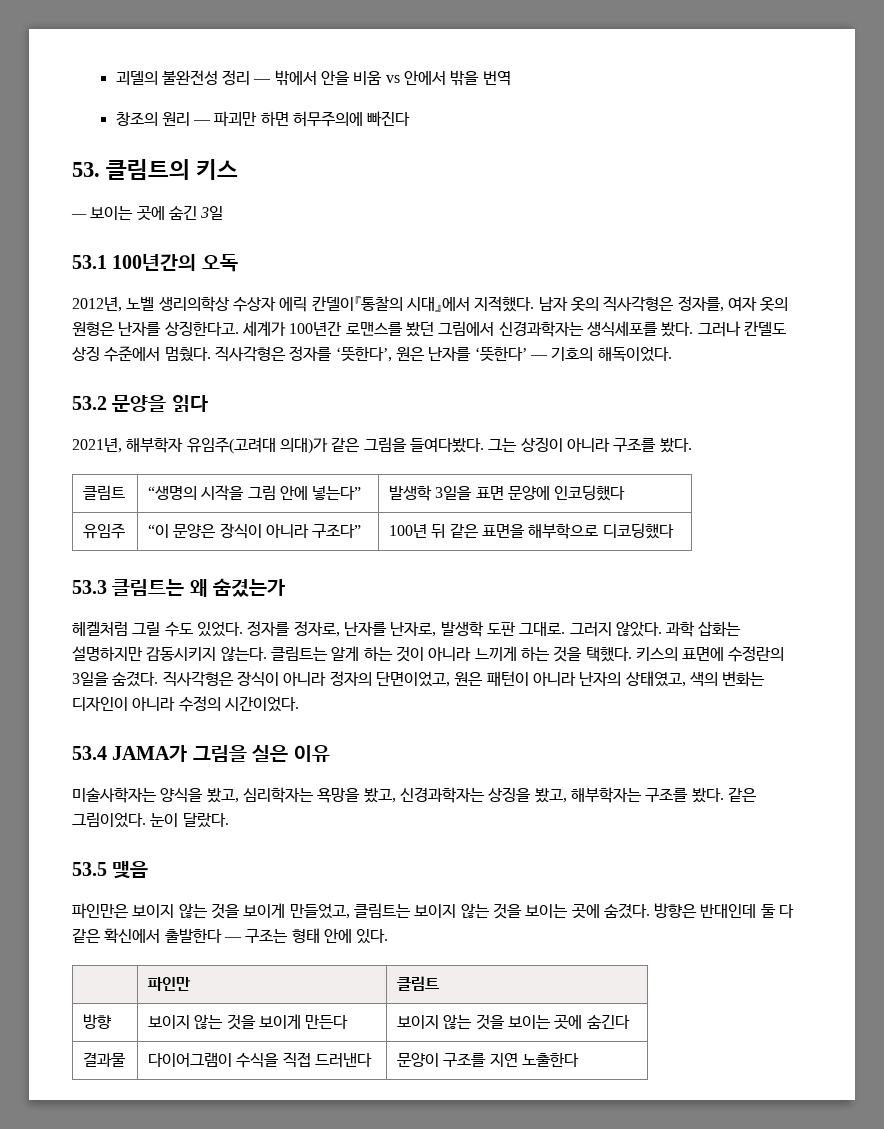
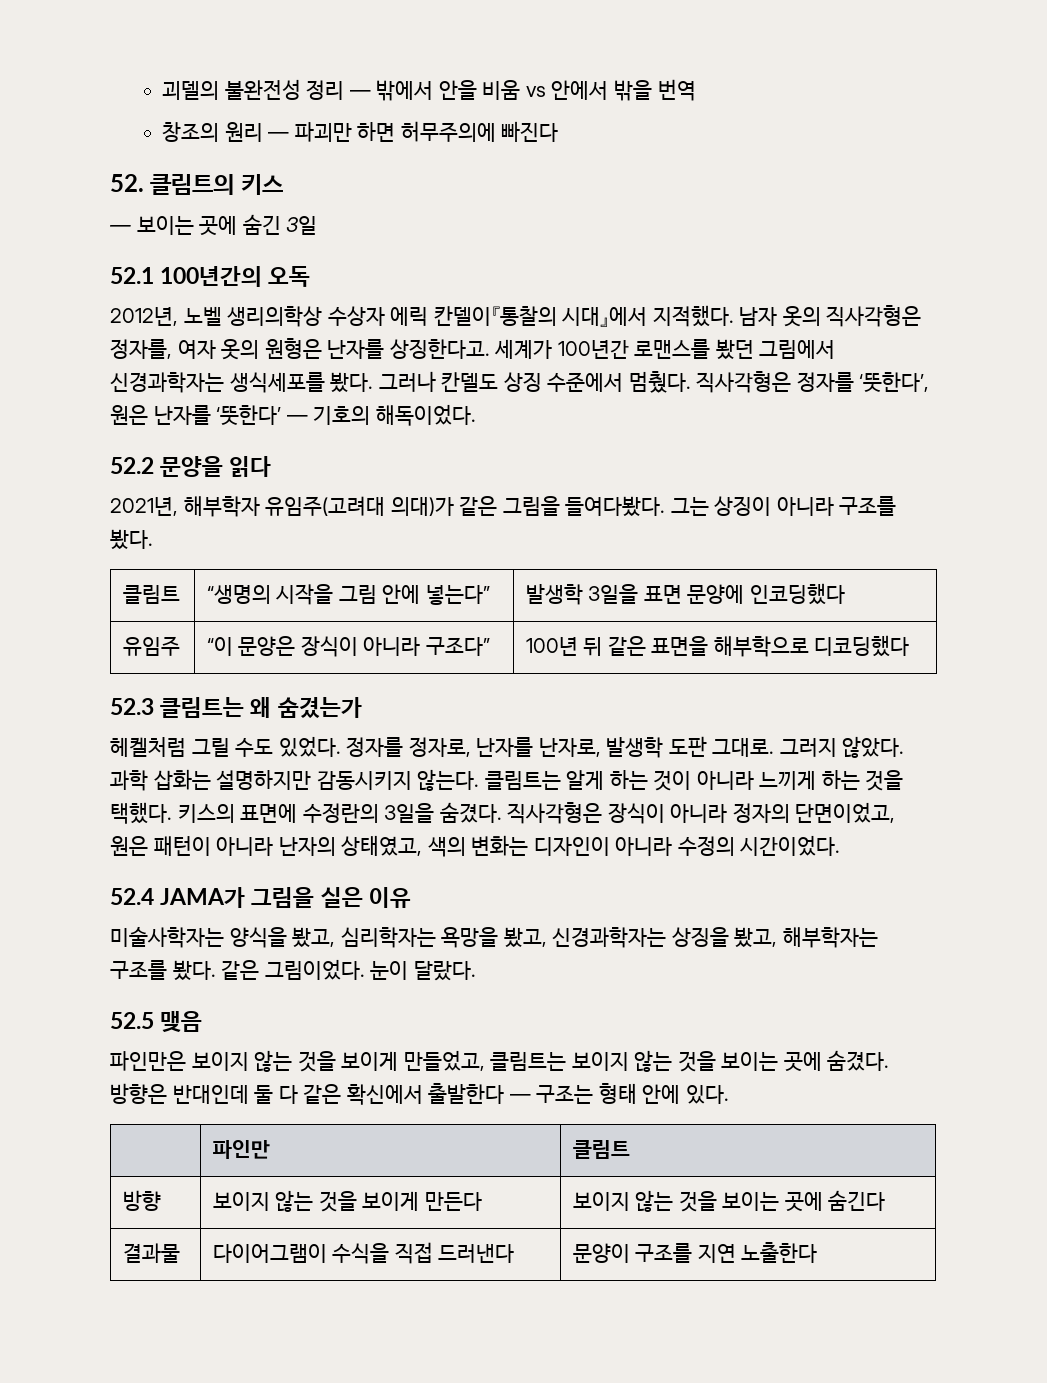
[72,162,100,177] 53. -> [110,174,144,192] 52.
[72,255,107,269] 53.1 -> [110,267,154,284] 52.1
[72,396,107,410] 53.2 -> [110,457,154,474] 52.2
[72,580,107,594] 53.3 -> [110,698,154,715] 52.3
[72,746,107,760] 53.4 -> [110,888,154,905] 52.4
[72,862,107,876] 53.5 -> [110,1012,154,1029] 52.5

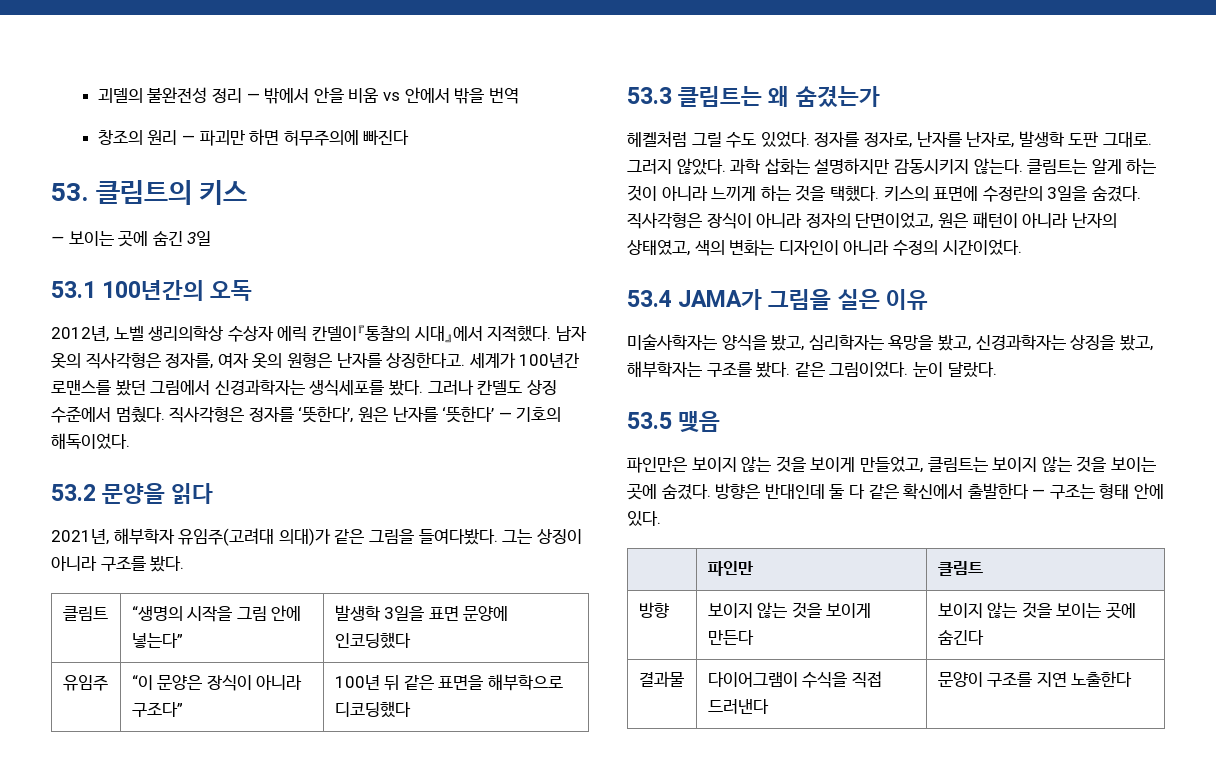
[110,174,144,192] 52. -> [51,183,89,201] 53.
[110,267,154,284] 52.1 -> [51,281,96,298] 53.1
[110,457,154,474] 52.2 -> [51,484,96,501] 53.2
[110,698,154,715] 52.3 -> [627,87,672,104] 53.3
[110,888,154,905] 52.4 -> [627,290,672,307] 53.4
[110,1012,154,1029] 52.5 -> [627,412,672,429] 53.5

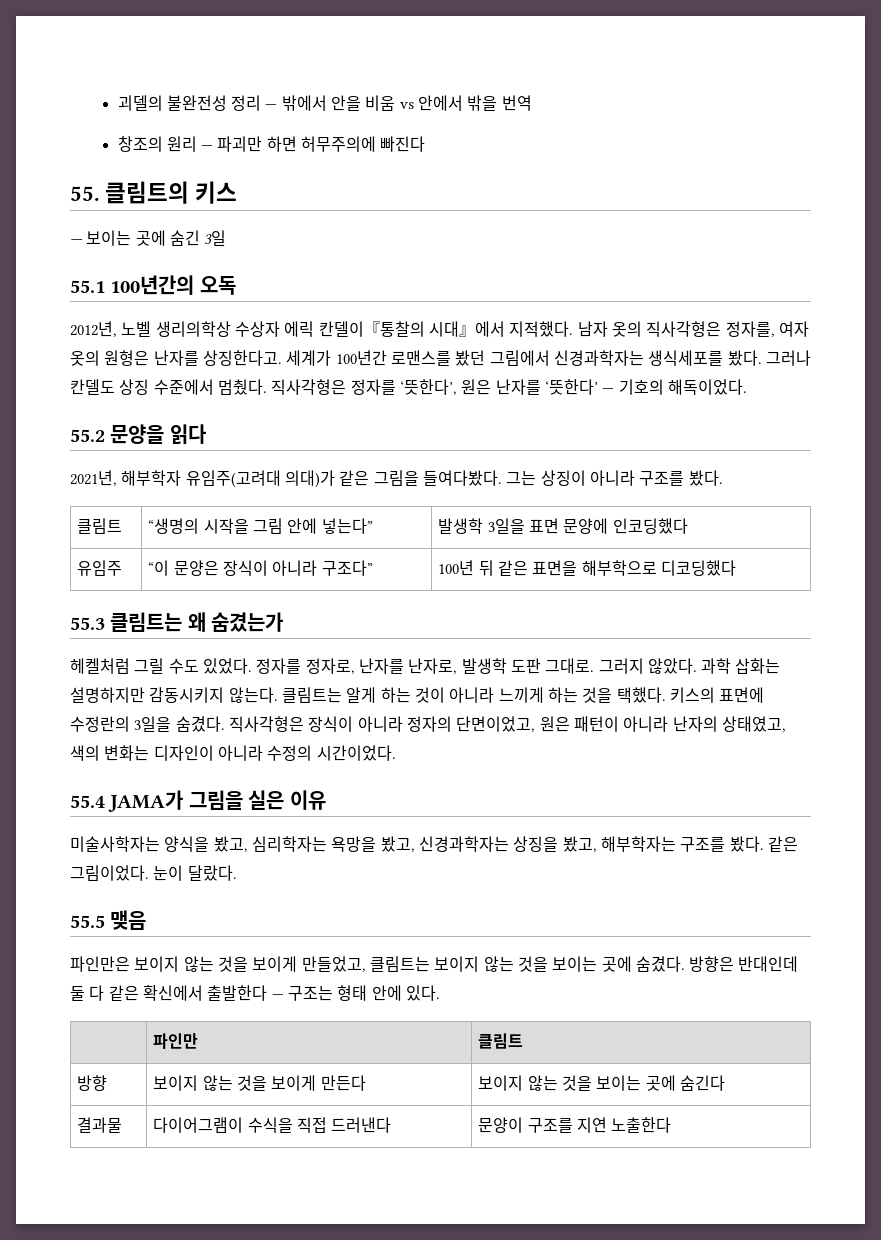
[51,183,89,201] 53. -> [70,186,99,201] 55.
[51,281,96,298] 53.1 -> [70,280,105,293] 55.1
[51,484,96,501] 53.2 -> [70,429,105,442] 55.2
[627,87,672,104] 53.3 -> [70,617,105,630] 55.3
[627,290,672,307] 53.4 -> [70,795,105,808] 55.4
[627,412,672,429] 53.5 -> [70,915,105,928] 55.5

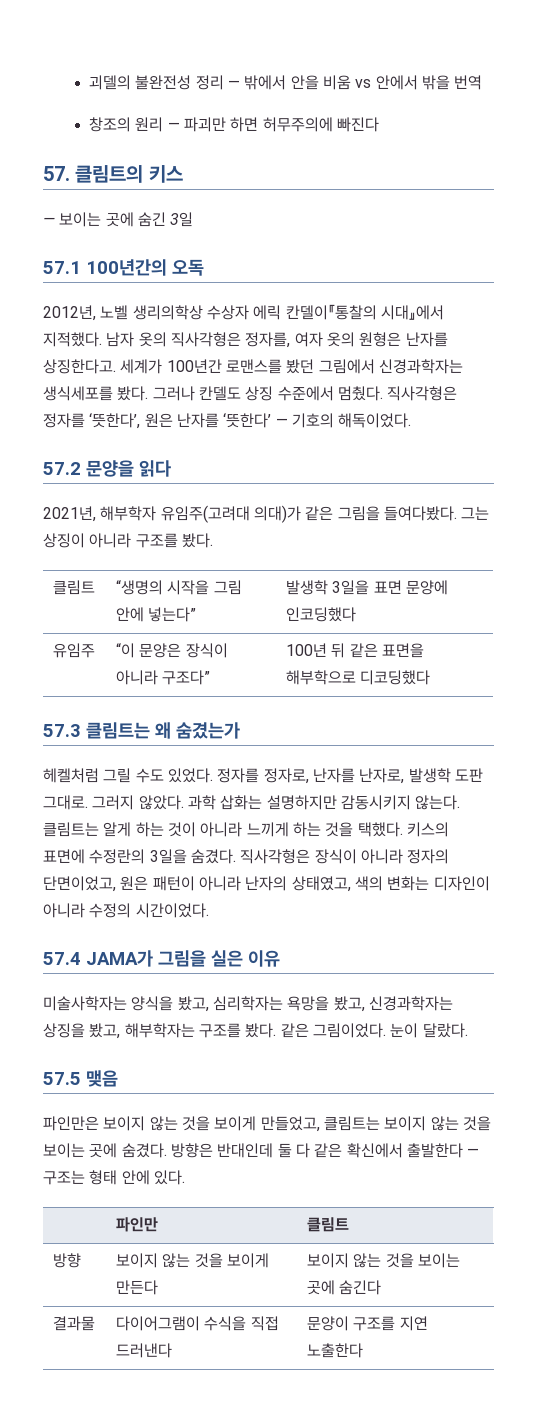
[70,186,99,201] 55. -> [43,166,70,181] 57.
[70,280,105,293] 55.1 -> [43,261,81,274] 57.1
[70,429,105,442] 55.2 -> [43,462,81,475] 57.2
[70,617,105,630] 55.3 -> [43,724,81,737] 57.3
[70,795,105,808] 55.4 -> [43,952,81,965] 57.4
[70,915,105,928] 55.5 -> [43,1072,81,1085] 57.5

